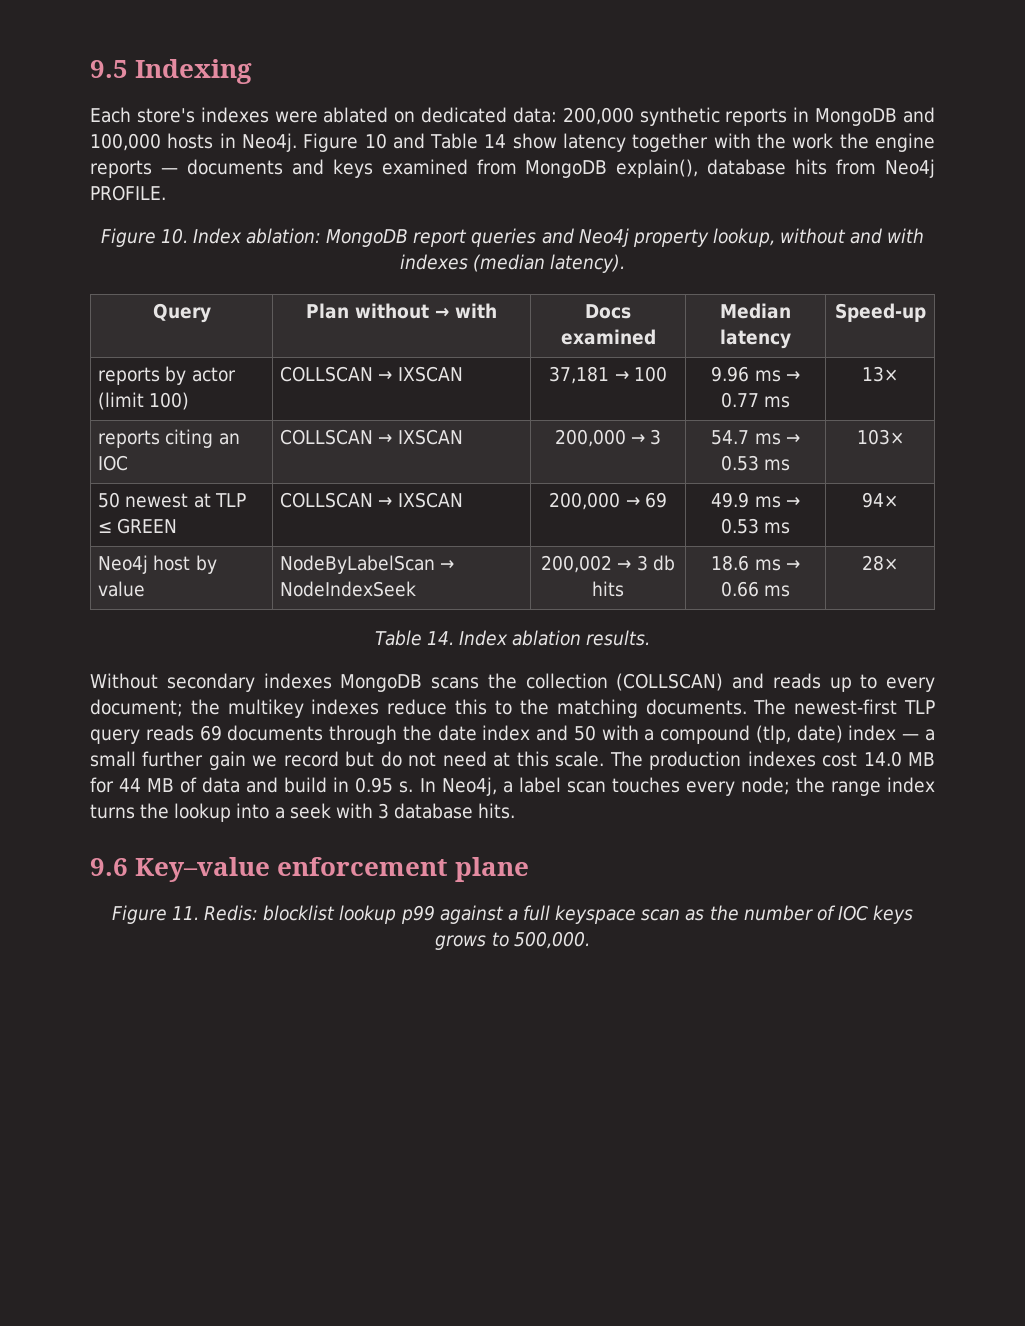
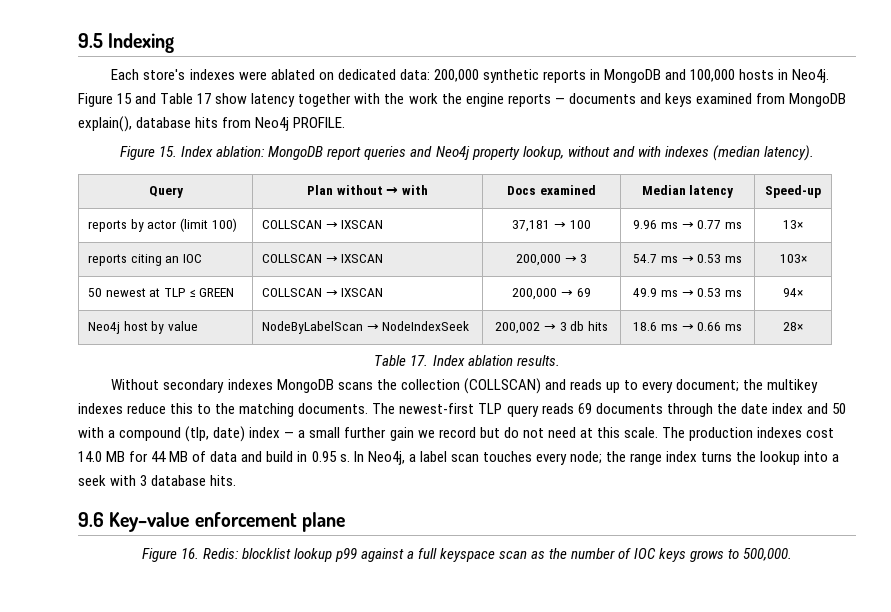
[364,133,387,149] 10 -> [117,93,133,104] 15
[484,134,507,148] 14 -> [197,93,212,104] 17
[160,228,188,244] 10. -> [159,146,178,157] 15.
[426,631,454,645] 14. -> [410,355,429,366] 17.
[172,906,200,920] 11. -> [180,548,199,559] 16.

